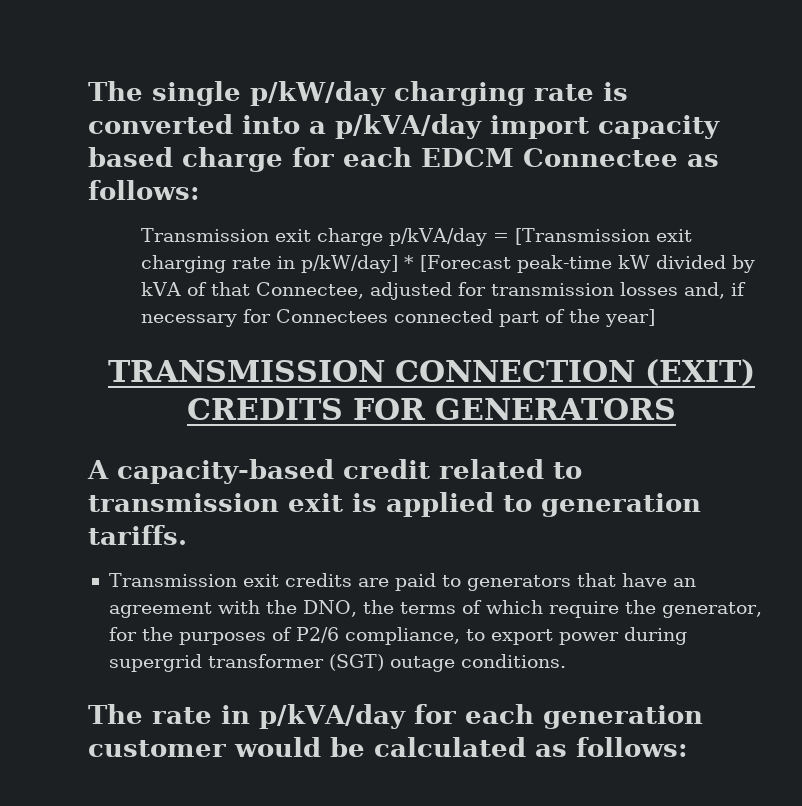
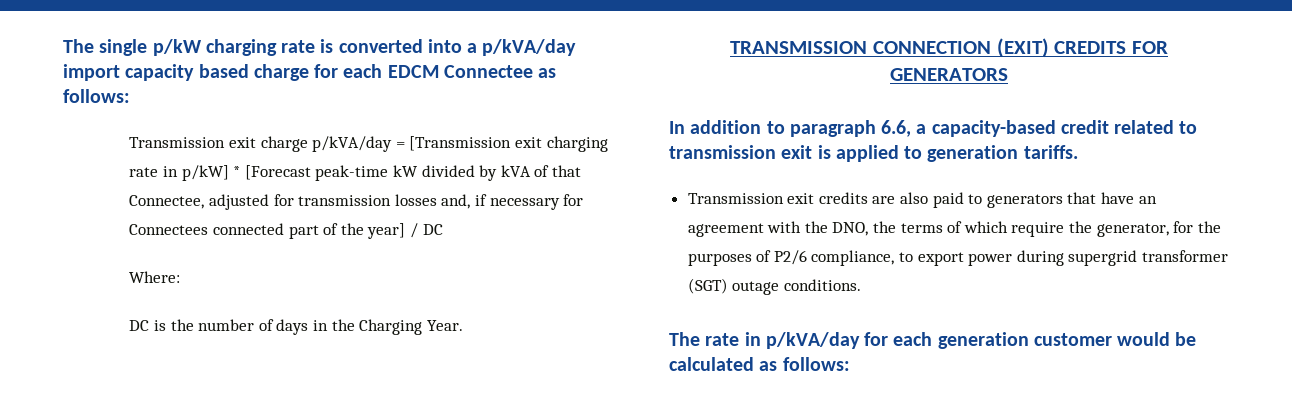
[250,81,386,106] p/kW/day -> [152,39,202,56] p/kW
[301,255,399,273] p/kW/day] -> [181,165,229,181] p/kW]
(656, 318) none -> [409,223,443,238] [129,271,181,283] [129,319,463,335] / DC // Where: // DC is the number of days in the Charging Year.
[87,460,109,479] A -> [669,120,927,137] In addition to paragraph 6.6, a
(389, 582) none -> [900,192,929,204] also

